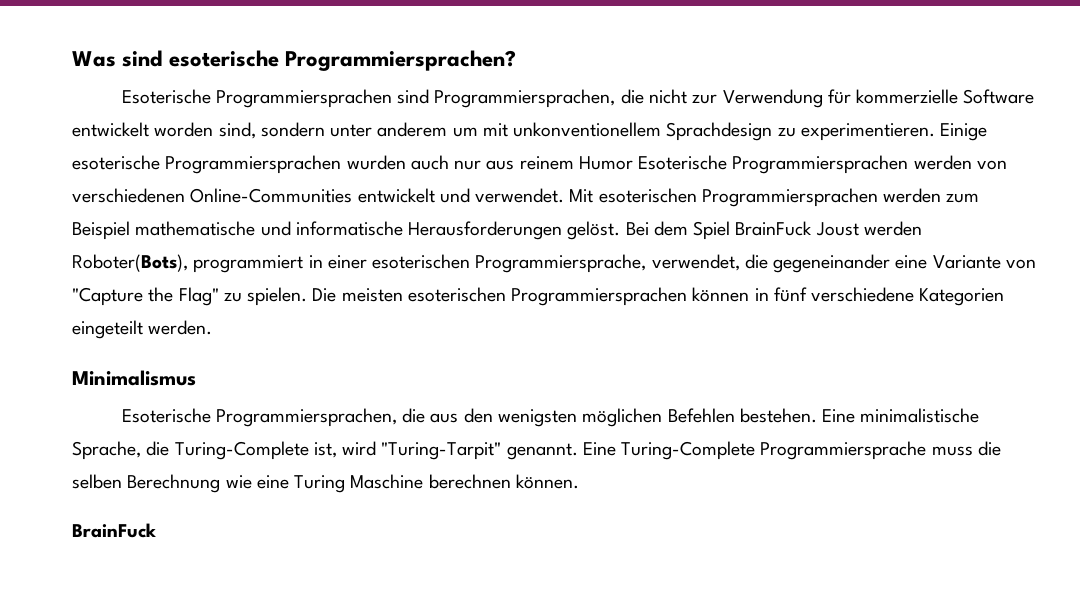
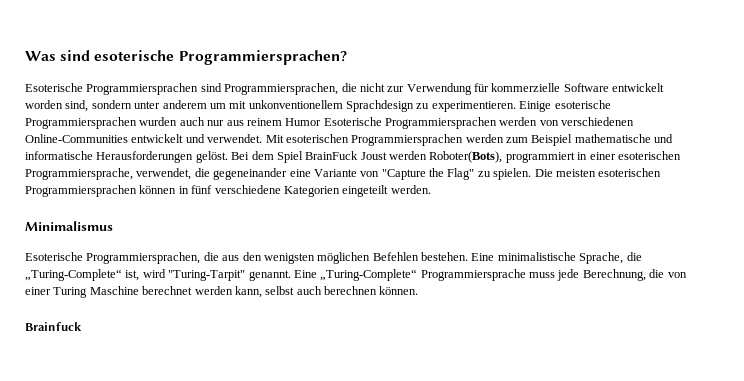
[174,441,309,460] Turing-Complete -> [25,269,122,281] „Turing-Complete“
[621,441,756,460] Turing-Complete -> [320,269,418,281] „Turing-Complete“
[977,441,1001,456] [72,474,424,493] die selben Berechnung wie eine Turing Maschine -> [557,269,687,281] [25,286,322,298] jede Berechnung, die von einer Turing Maschine berechnet werden kann, selbst auch
[72,523,156,538] BrainFuck -> [25,322,82,331] Brainfuck

